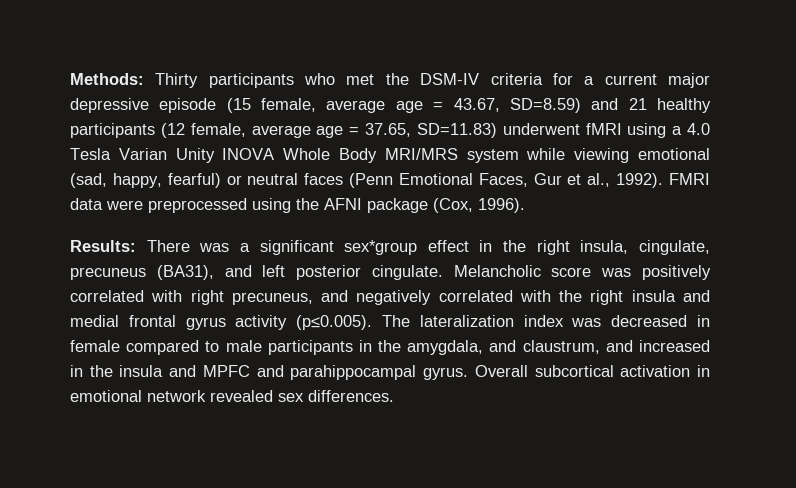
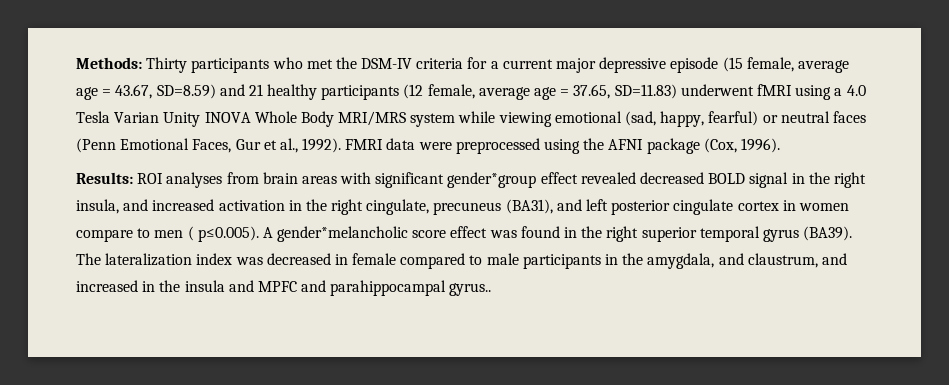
[146,240,629,255] There was a significant sex*group effect in the right insula, -> [137,172,866,188] [76,199,364,215] ROI analyses from brain areas with significant gender*group effect revealed decreased BOLD signal in the right insula, and increased activation in the right
[371,265,711,280] [70,290,710,305] [70,315,373,330] cingulate. Melancholic score was positively correlated with right precuneus, and negatively correlated with the right insula and medial frontal gyrus activity (p≤0.005). -> [673,199,849,215] [76,226,853,242] cingulate cortex in women compare to men ( p≤0.005). A gender*melancholic score effect was found in the right superior temporal gyrus (BA39).
[423,365,711,380] [70,390,394,402] gyrus. Overall subcortical activation in emotional network revealed sex differences. -> [449,283,492,296] gyrus..

